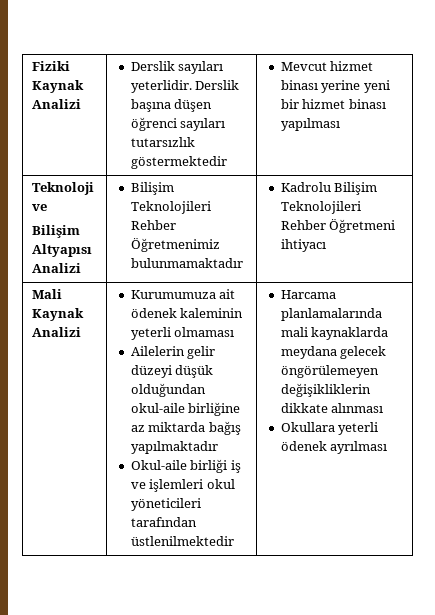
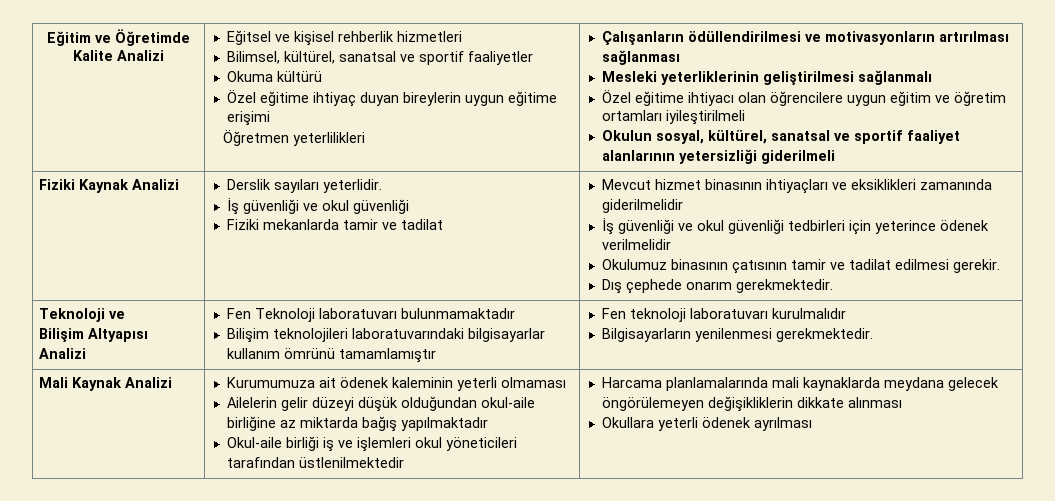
(32, 66) none -> [47,29,190,46] [73,50,164,61] [227,30,463,46] [227,51,534,65] [227,71,323,82] [227,89,558,107] [227,111,271,126] [222,129,365,146] [602,31,1010,45] [602,50,681,65] [602,70,933,85] [602,89,1007,106] [602,110,746,125] [602,130,961,144] [602,149,836,164] Eğitim ve Öğretimde Kalite Analizi | Eğitsel ve kişisel rehberlik hizmetleri // Bilimsel, kültürel, sanatsal ve sportif faaliyetler // Okuma kültürü // Özel eğitime ihtiyaç duyan bireylerin uygun eğitime erişimi // Öğretmen yeterlilikleri | Çalışanların ödüllendirilmesi ve motivasyonların artırılması sağlanması // Mesleki yeterliklerinin geliştirilmesi sağlanmalı // Özel eğitime ihtiyacı olan öğrencilere uygun eğitim ve öğretim ortamları iyileştirilmeli // Okulun sosyal, kültürel, sanatsal ve sportif faaliyet alanlarının yetersizliği giderilmeli //
[195,80,240,90] [130,99,213,112] [130,117,226,131] [130,137,195,147] [130,156,227,169] [280,61,374,71] [280,80,390,93] [280,99,386,109] [280,118,340,131] Derslik başına düşen öğrenci sayıları tutarsızlık göstermektedir | Mevcut hizmet binası yerine yeni bir hizmet binası yapılması -> [227,197,410,215] [227,219,444,230] [602,179,993,194] [602,199,684,213] [602,217,990,235] [602,239,672,250] [602,259,1001,274] [602,279,834,294] // İş güvenliği ve okul güvenliği // Fiziki mekanlarda tamir ve tadilat | Mevcut hizmet binasının ihtiyaçları ve eksiklikleri zamanında giderilmelidir // İş güvenliği ve okul güvenliği tedbirleri için yeterince ödenek verilmelidir // Okulumuz binasının çatısının tamir ve tadilat edilmesi gerekir. // Dış çephede onarım gerekmektedir.
[130,182,174,195] [130,201,211,214] [130,220,176,230] [130,238,220,252] [130,258,243,268] [280,182,378,195] [280,201,361,214] [280,219,396,233] [280,239,326,252] Bilişim Teknolojileri Rehber Öğretmenimiz bulunmamaktadır | Kadrolu Bilişim Teknolojileri Rehber Öğretmeni ihtiyacı -> [227,308,516,322] [227,328,546,343] [227,348,437,363] [602,308,847,322] [602,328,874,342] Fen Teknoloji laboratuvarı bulunmamaktadır // Bilişim teknolojileri laboratuvarındaki bilgisayarlar kullanım ömrünü tamamlamıştır | Fen teknoloji laboratuvarı kurulmalıdır // Bilgisayarların yenilenmesi gerekmektedir.

